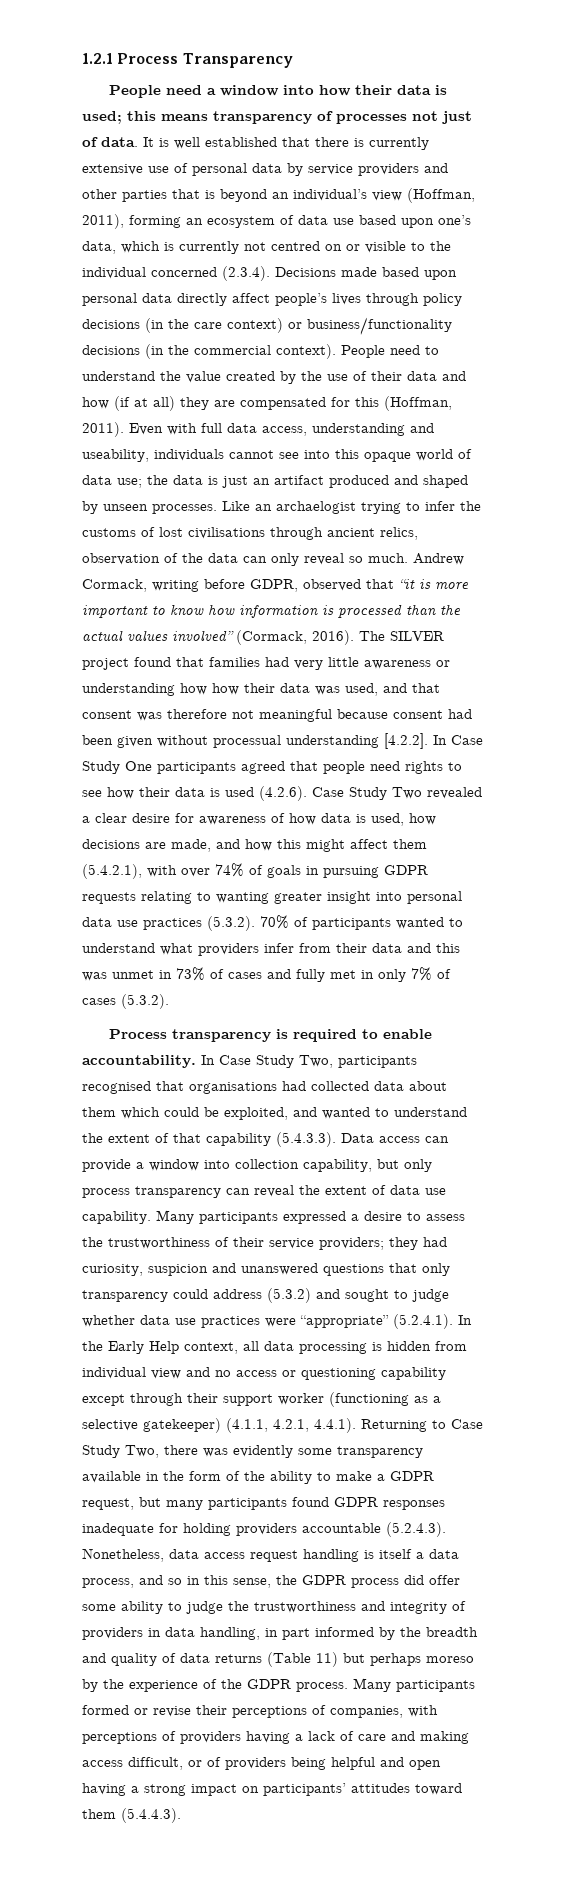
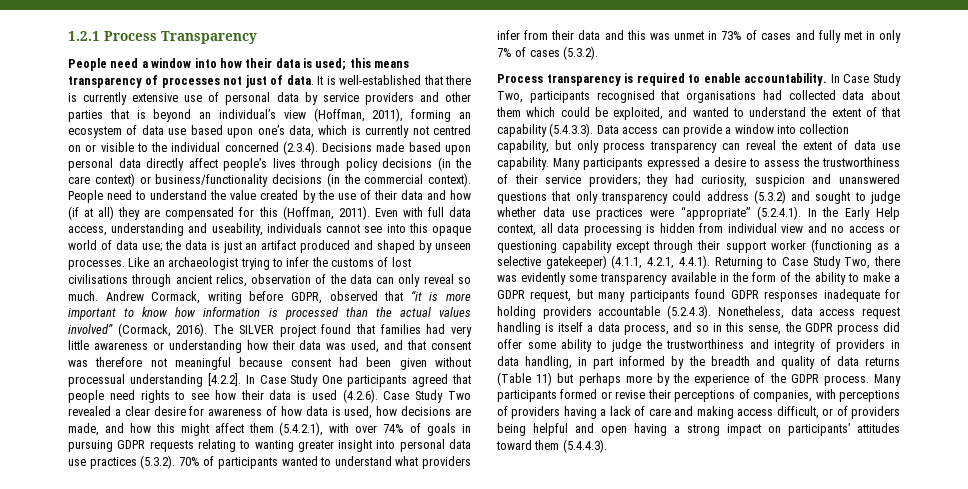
[174,137,277,149] well established -> [339,75,422,85] well-established
[276,501,356,514] archaelogist -> [168,257,239,270] archaeologist
[212,683,239,695] how -> (268, 345) none
[426,1656,474,1663] moreso -> [625,375,652,383] more

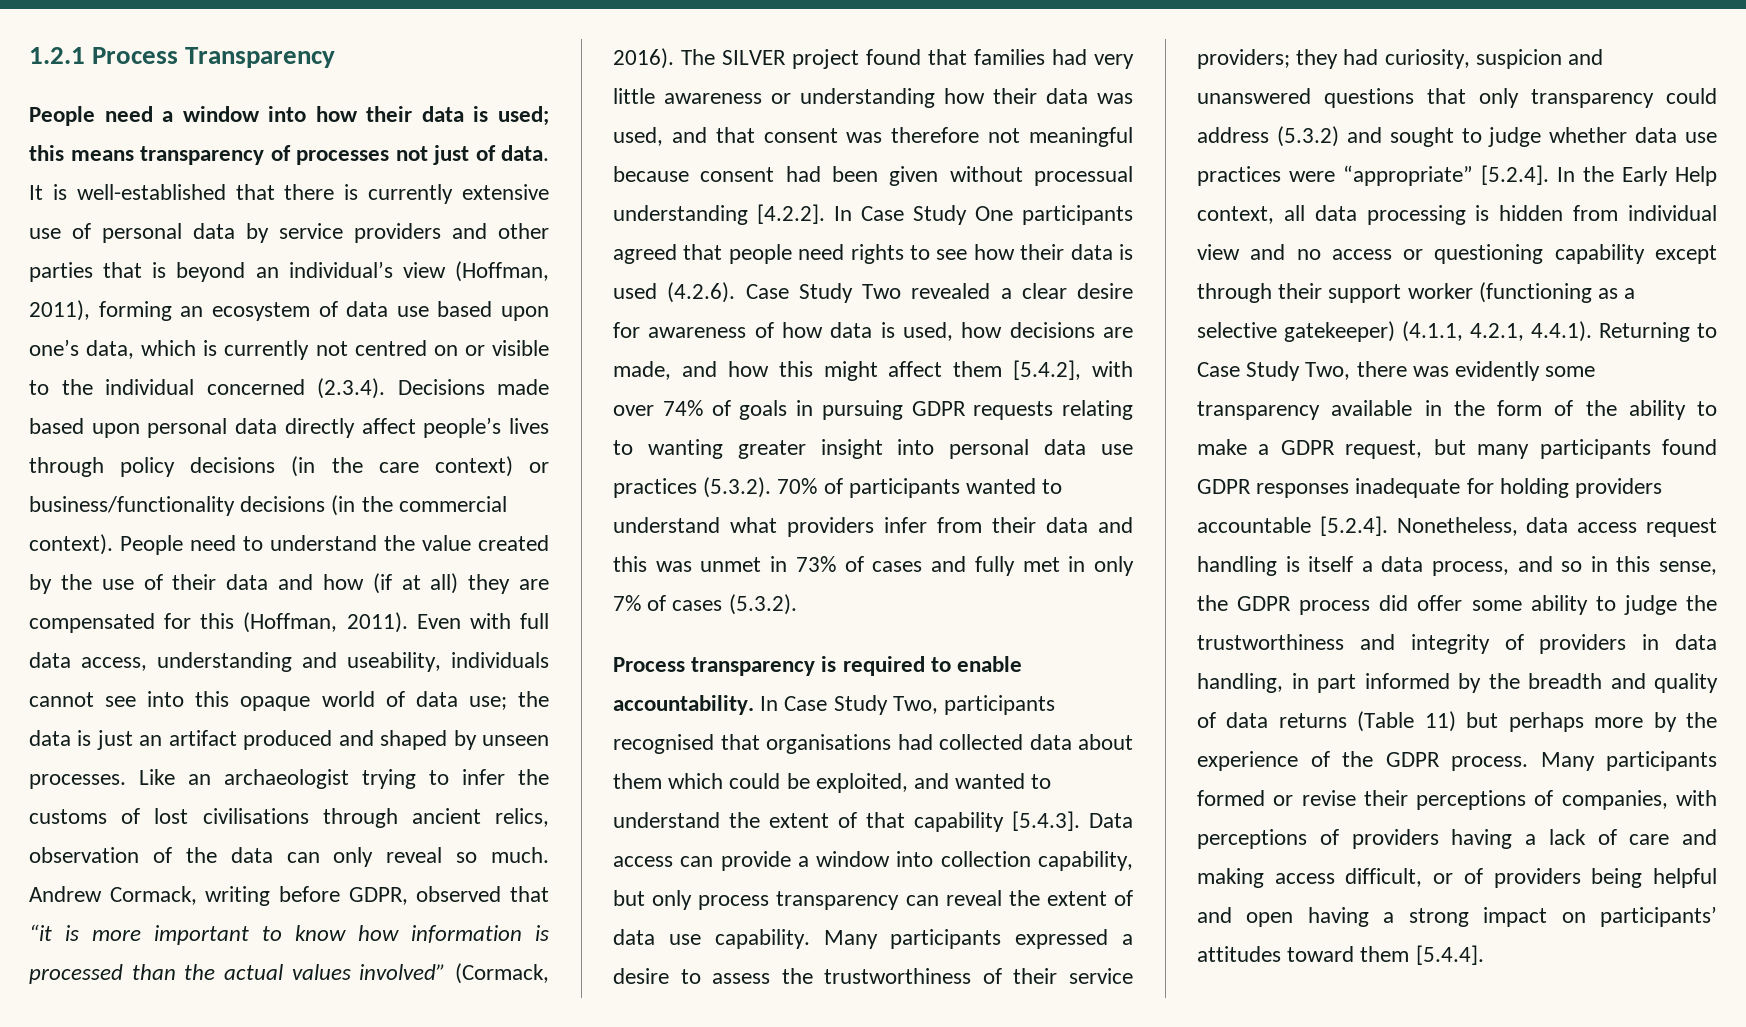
[279,422,324,436] (5.4.2.1), -> [1013,360,1082,380] [5.4.2],
[549,123,594,137] (5.4.3.3). -> [1012,811,1080,831] [5.4.3].
[756,206,801,220] (5.2.4.1). -> [1481,165,1549,185] [5.2.4].
[667,305,712,319] (5.2.4.3). -> [1319,516,1388,536] [5.2.4].
[562,439,607,453] (5.4.4.3). -> [1415,945,1484,965] [5.4.4].

